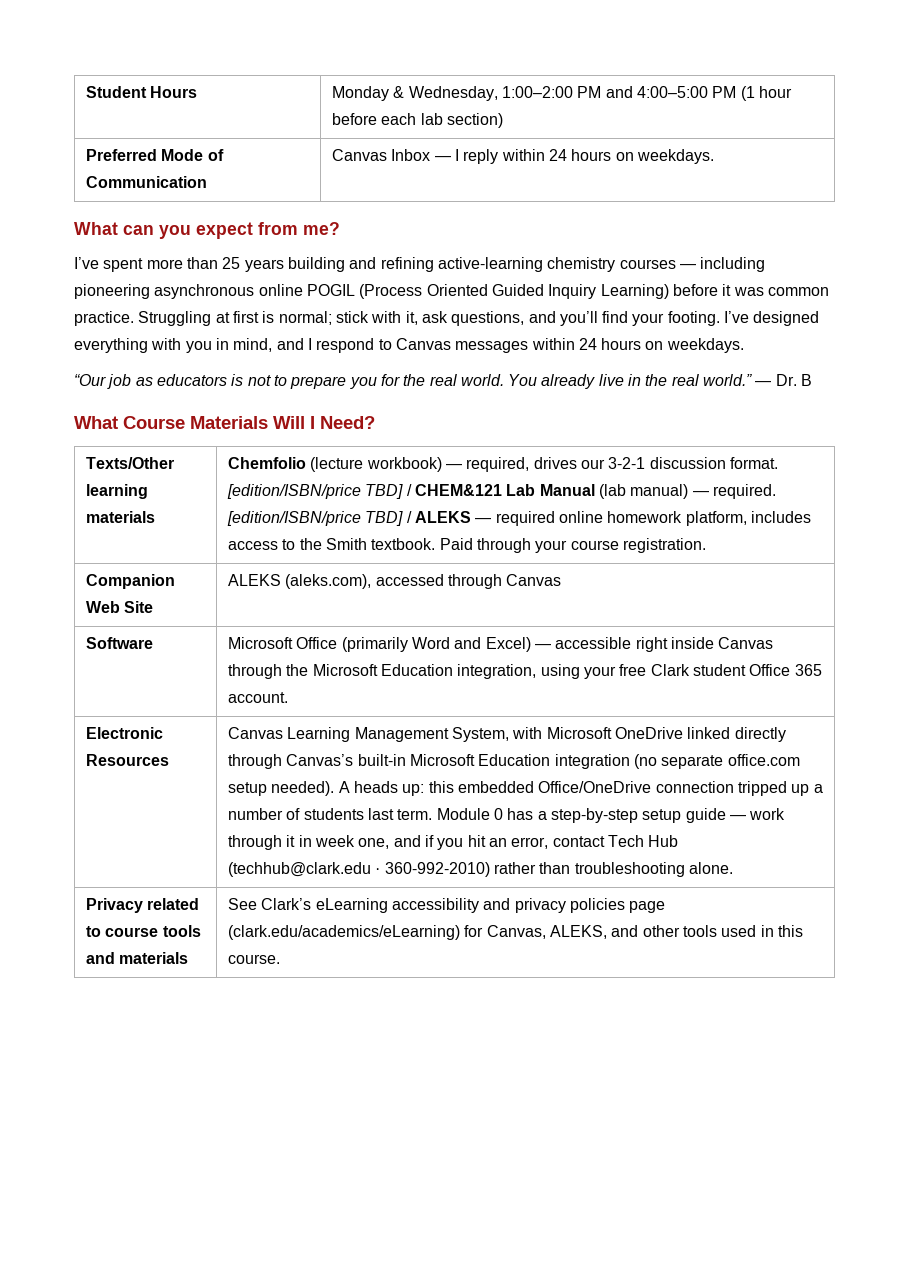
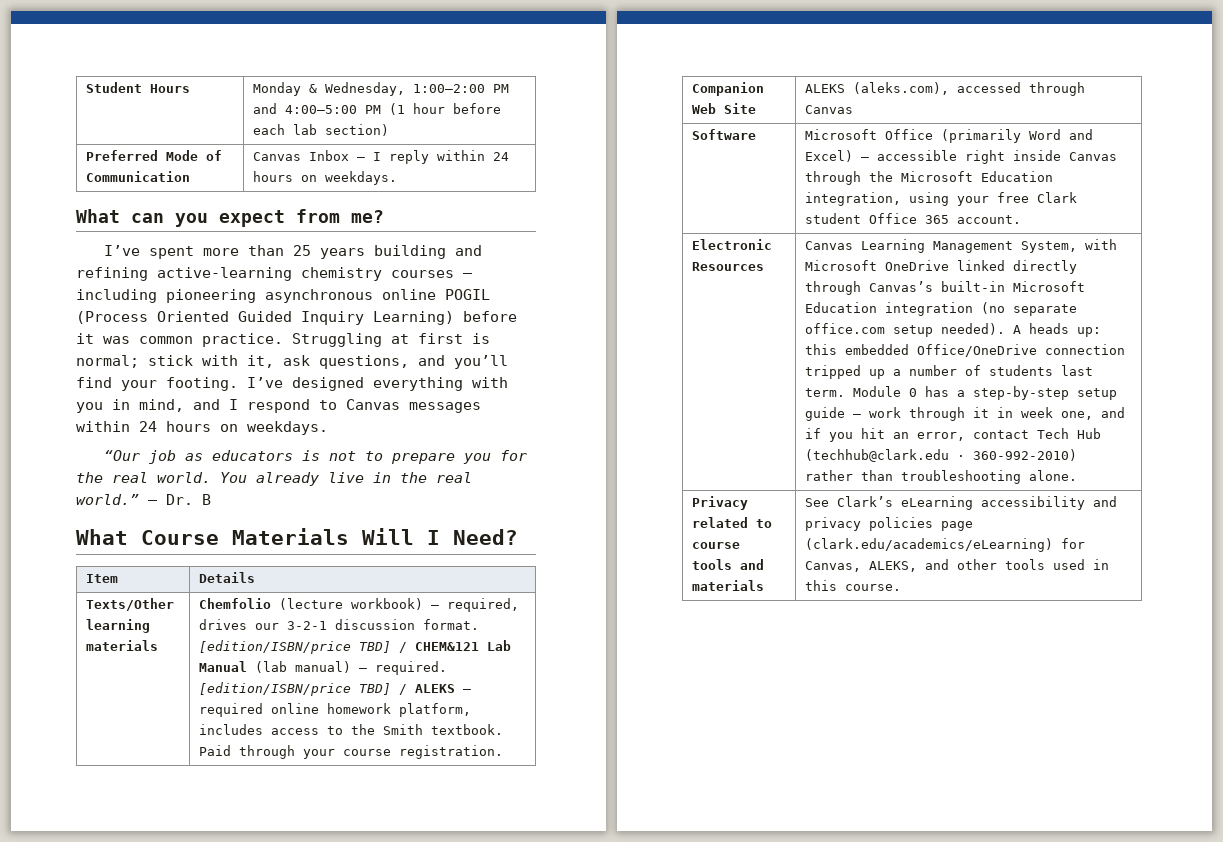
(375, 422) none -> [85,574,118,583] [198,572,255,583] // Item | Details

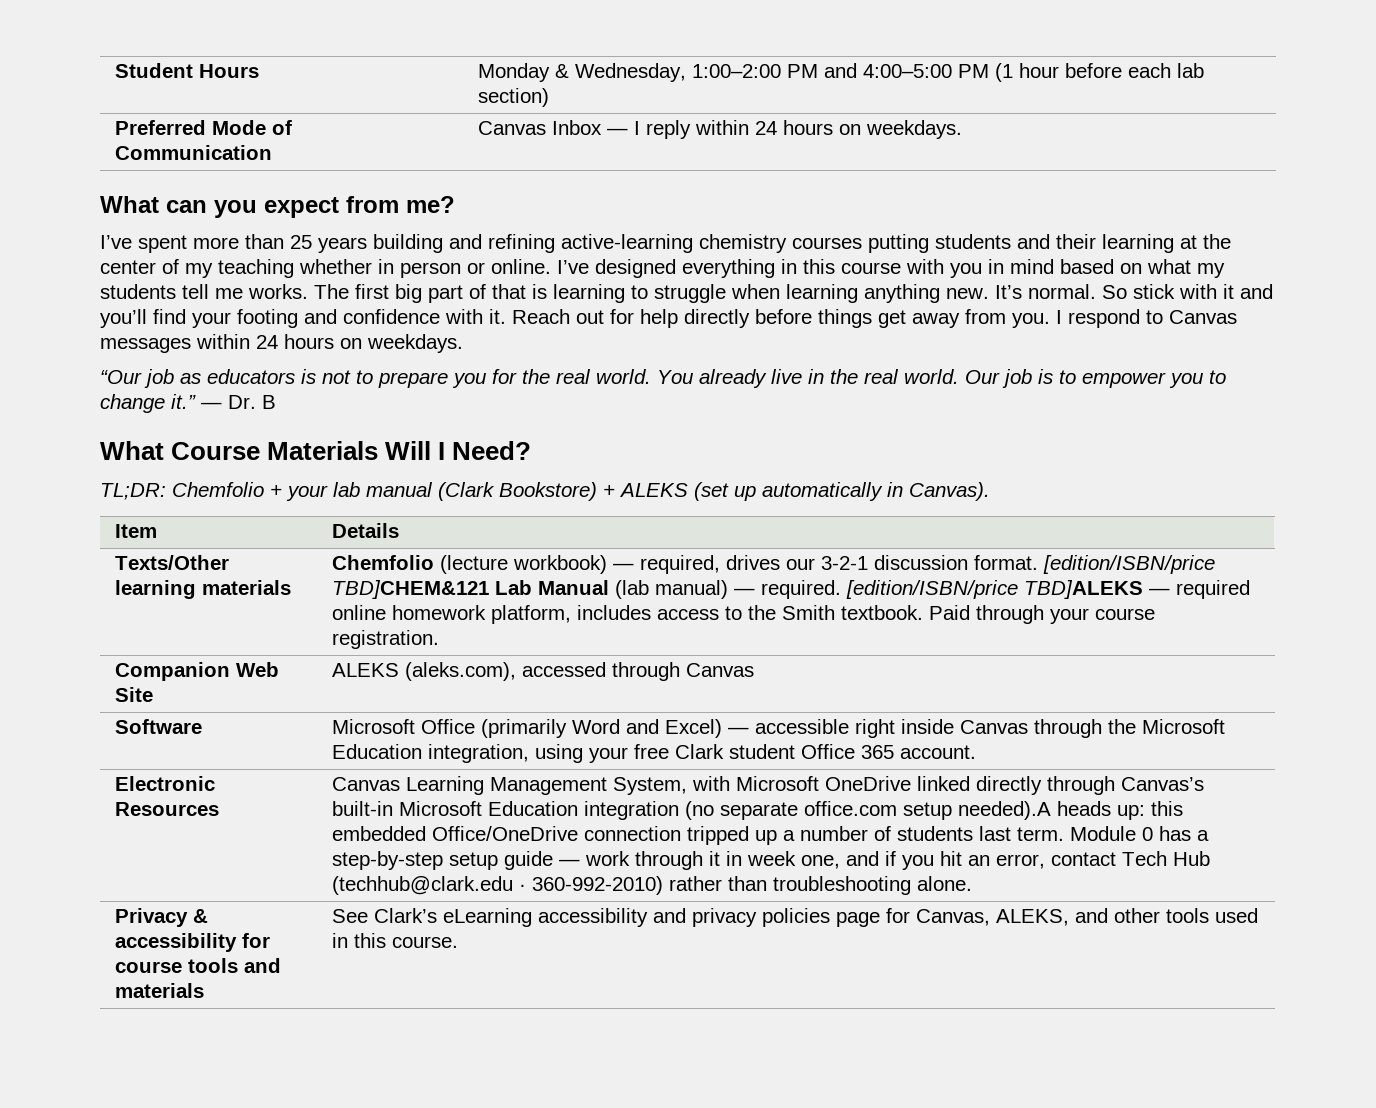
[463,273,473,278] [76,289,490,303] [76,311,517,325] [76,333,490,347] [76,355,508,369] [76,377,508,391] [76,399,220,413] — including pioneering asynchronous online POGIL (Process Oriented Guided Inquiry Learning) before it was common practice. Struggling at first is normal; stick with it, ask questions, and you’ll find your footing. I’ve designed everything with you in mind, and -> [868,234,1231,253] [100,259,1225,278] [100,284,1273,303] [100,309,1050,328] putting students and their learning at the center of my teaching whether in person or online. I’ve designed everything in this course with you in mind based on what my students tell me works. The first big part of that is learning to struggle when learning anything new. It’s normal. So stick with it and you’ll find your footing and confidence with it. Reach out for help directly before things get away from you.
[76,494,139,505] world.” -> [904,369,1226,388] [100,394,196,413] world. Our job is to empower you to change it.”
(518, 537) none -> [100,482,990,501] // TL;DR: Chemfolio + your lab manual (Clark Bookstore) + ALEKS (set up automatically in Canvas).
[358,641,479,653] TBD] / CHEM&121 -> [331,580,489,599] TBD]CHEM&121
[358,683,455,695] TBD] / ALEKS -> [1023,580,1143,599] TBD]ALEKS
[940,323,1021,335] needed). A -> [957,801,1051,820] needed).A
[691,517,772,528] related to -> [192,909,208,923] [114,933,270,952] & accessibility for
[804,538,1053,552] (clark.edu/academics/eLearning) -> (880, 919) none

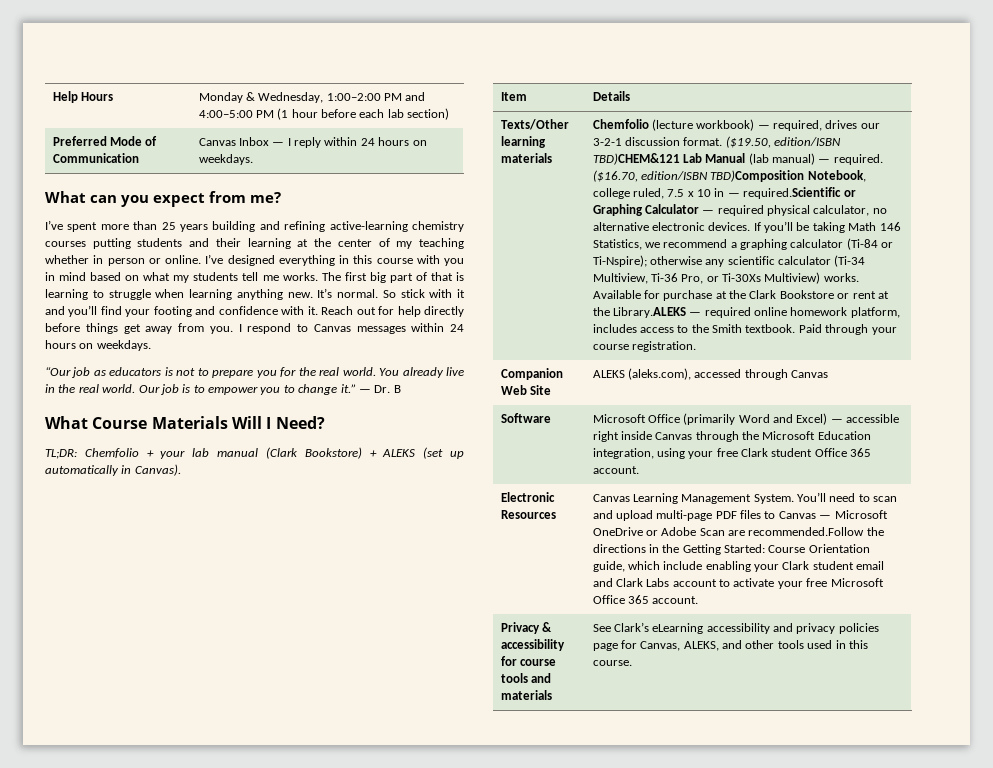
[114,63,193,78] Student -> [52,91,78,103] Help
[1042,555,1215,574] [331,580,489,599] [edition/ISBN/price TBD]CHEM&121 -> [725,136,842,148] [592,153,680,165] ($19.50, edition/ISBN TBD)CHEM&121
[845,580,1143,599] [edition/ISBN/price TBD]ALEKS -> [592,170,866,182] [592,187,856,199] [592,204,887,216] [592,221,901,233] [592,238,894,250] [592,255,866,267] [592,272,859,284] [592,290,889,301] [592,307,686,318] ($16.70, edition/ISBN TBD)Composition Notebook, college ruled, 7.5 x 10 in — required.Scientific or Graphing Calculator — required physical calculator, no alternative electronic devices. If you’ll be taking Math 146 Statistics, we recommend a graphing calculator (Ti-84 or Ti-Nspire); otherwise any scientific calculator (Ti-34 Multiview, Ti-36 Pro, or Ti-30Xs Multiview) works. Available for purchase at the Clark Bookstore or rent at the Library.ALEKS
[612,776,1204,795] [331,801,1183,820] [331,826,1209,845] [331,851,1210,870] [331,876,972,895] System, with Microsoft OneDrive linked directly through Canvas’s built-in Microsoft Education integration (no separate office.com setup needed).A heads up: this embedded Office/OneDrive connection tripped up a number of students last term. Module 0 has a step-by-step setup guide — work through it in week one, and if you hit an error, contact Tech Hub (techhub@clark.edu · 360-992-2010) rather than troubleshooting alone. -> [753,492,898,504] [592,510,888,521] [592,527,884,536] [592,544,870,555] [592,561,885,572] [592,578,884,589] [592,595,699,604] System. You’ll need to scan and upload multi-page PDF files to Canvas — Microsoft OneDrive or Adobe Scan are recommended.Follow the directions in the Getting Started: Course Orientation guide, which include enabling your Clark student email and Clark Labs account to activate your free Microsoft Office 365 account.

